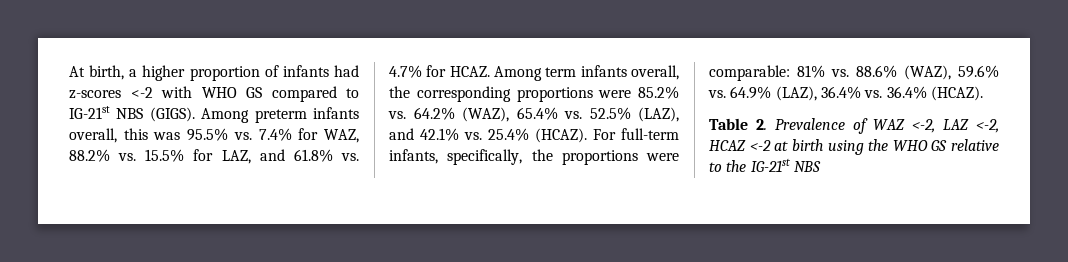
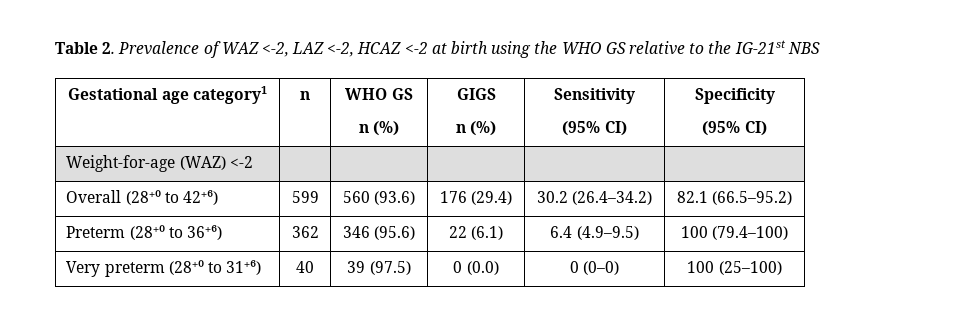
[69,65,359,81] [69,86,359,102] [69,106,359,123] [69,128,359,143] [69,149,359,164] [389,65,679,81] [389,86,679,102] [388,107,679,122] [389,128,679,143] [389,149,679,165] [709,65,999,81] [708,86,983,101] At birth, a higher proportion of infants had z-scores <-2 with WHO GS compared to IG-21st NBS (GIGS). Among preterm infants overall, this was 95.5% vs. 7.4% for WAZ, 88.2% vs. 15.5% for LAZ, and 61.8% vs. 4.7% for HCAZ. Among term infants overall, the corresponding proportions were 85.2% vs. 64.2% (WAZ), 65.4% vs. 52.5% (LAZ), and 42.1% vs. 25.4% (HCAZ). For full-term infants, specifically, the proportions were comparable: 81% vs. 88.6% (WAZ), 59.6% vs. 64.9% (LAZ), 36.4% vs. 36.4% (HCAZ). // -> (55, 48) none
(821, 166) none -> [68,86,267,104] [300,91,310,100] [345,88,413,100] [358,121,400,136] [456,88,496,100] [455,121,497,136] [554,88,635,104] [562,121,627,136] [694,88,775,104] [702,121,767,136] [66,155,253,172] [66,190,218,205] [291,191,319,203] [342,191,416,205] [439,191,513,205] [536,191,653,205] [676,191,793,205] [66,225,222,240] [291,226,319,238] [342,226,416,240] [448,226,504,240] [550,226,639,240] [680,226,789,240] [66,260,262,277] [296,261,314,273] [347,261,411,275] [453,261,499,275] [569,261,620,275] [687,261,782,275] // Gestational age category1 | n | WHO GS // n (%) | GIGS // n (%) | Sensitivity // (95% CI) | Specificity // (95% CI) // Weight-for-age (WAZ) <-2 | | | | | // Overall (28⁺⁰ to 42⁺⁶) | 599 | 560 (93.6) | 176 (29.4) | 30.2 (26.4–34.2) | 82.1 (66.5–95.2) // Preterm (28⁺⁰ to 36⁺⁶) | 362 | 346 (95.6) | 22 (6.1) | 6.4 (4.9–9.5) | 100 (79.4–100) // Very preterm (28⁺⁰ to 31⁺⁶) | 40 | 39 (97.5) | 0 (0.0) | 0 (0–0) | 100 (25–100)

